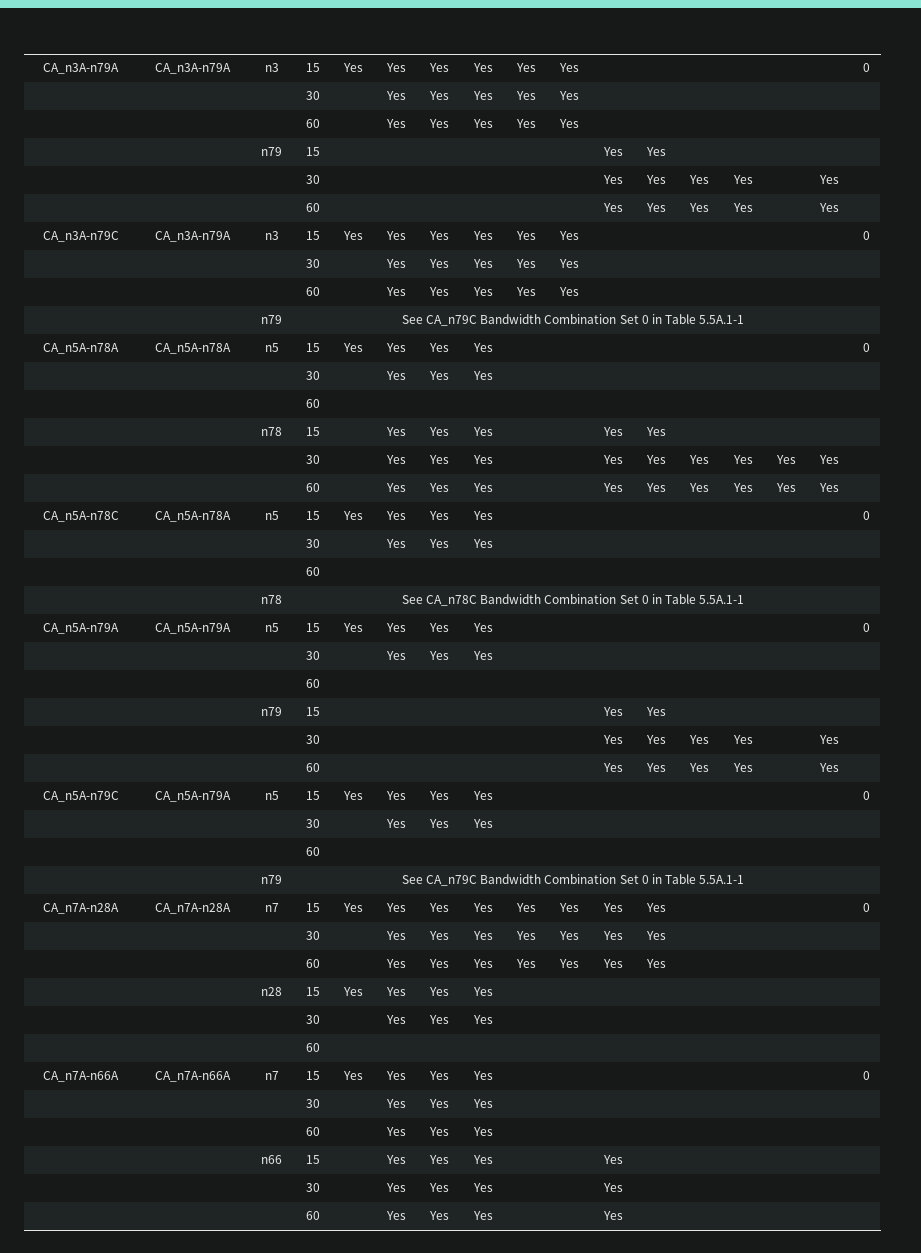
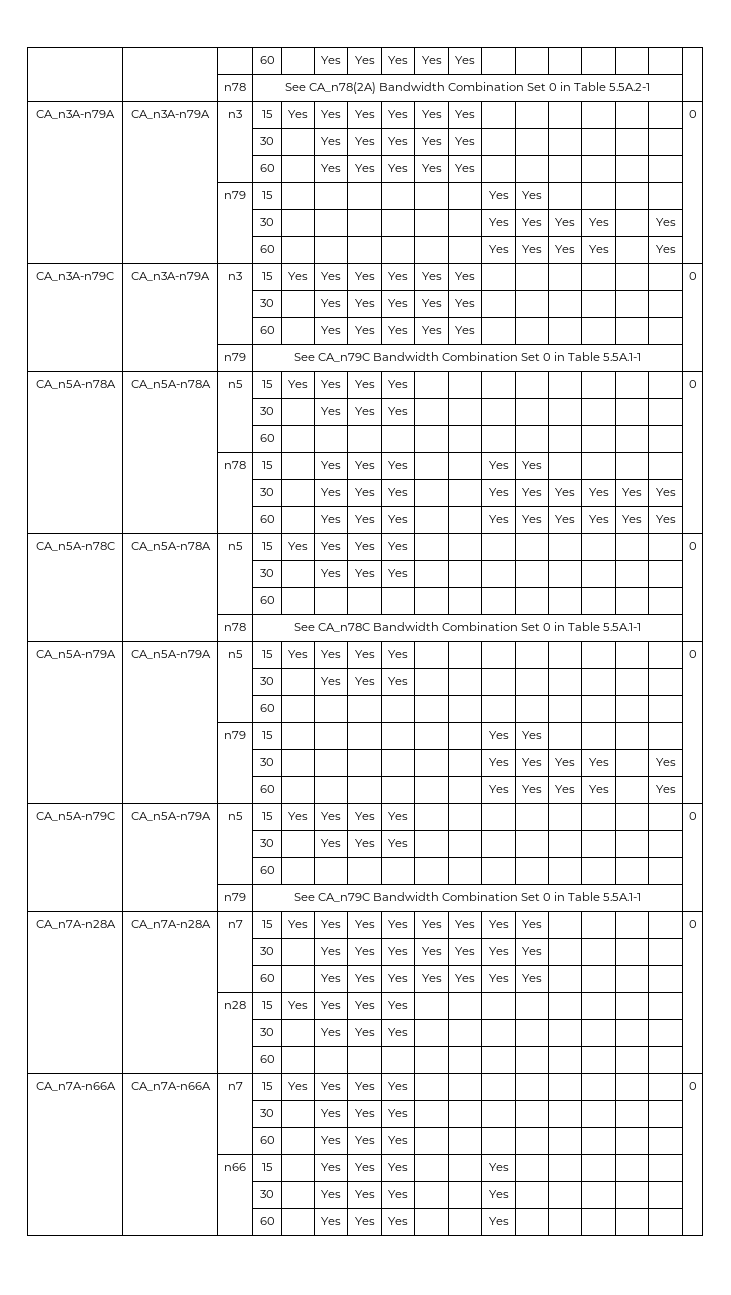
(43, 68) none -> [259,56,275,64] [321,56,341,64] [354,56,375,64] [388,56,408,64] [421,56,442,64] [455,56,475,64] [224,83,246,91] [284,82,651,94] | | | 60 | | Yes | Yes | Yes | Yes | Yes | | | | | | | // | | n78 | See CA_n78(2A) Bandwidth Combination Set 0 in Table 5.5A.2-1 | //

